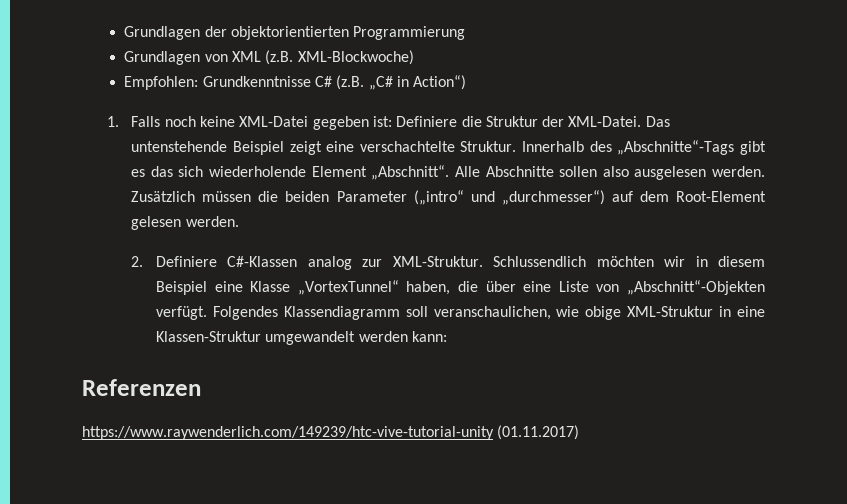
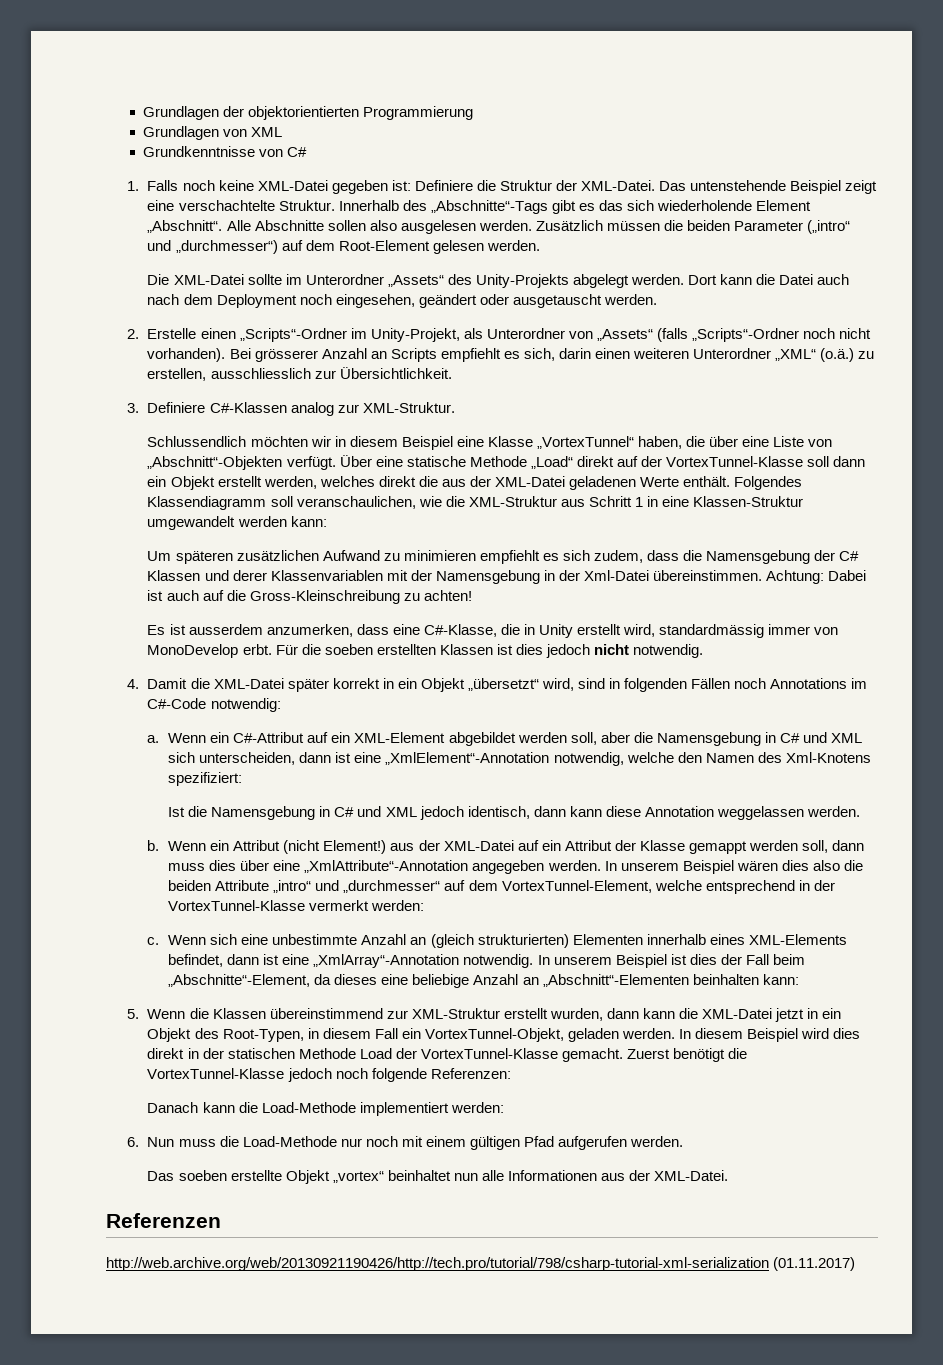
[265,50,414,65] [124,75,467,90] (z.B. XML-Blockwoche) // Empfohlen: Grundkenntnisse C# (z.B. „C# in Action“) -> [143,146,308,157] // Grundkenntnisse von C#
[131,256,144,267] 2. -> [147,274,850,288] [147,294,657,308] [126,328,872,342] [147,348,875,362] [147,367,452,381] [126,403,139,413] Die XML-Datei sollte im Unterordner „Assets“ des Unity-Projekts abgelegt werden. Dort kann die Datei auch nach dem Deployment noch eingesehen, geändert oder ausgetauscht werden. // 2. Erstelle einen „Scripts“-Ordner im Unity-Projekt, als Unterordner von „Assets“ (falls „Scripts“-Ordner noch nicht vorhanden). Bei grösserer Anzahl an Scripts empfiehlt es sich, darin einen weiteren Unterordner „XML“ (o.ä.) zu erstellen, ausschliesslich zur Übersichtlichkeit. // 3.
(483, 261) none -> (455, 407) //
(207, 313) none -> [339,455,866,469] [147,476,731,490] Über eine statische Methode „Load“ direkt auf der VortexTunnel-Klasse soll dann ein Objekt erstellt werden, welches direkt die aus der XML-Datei geladenen Werte enthält.
[585,306,714,320] obige XML-Struktur -> [445,496,643,507] die XML-Struktur aus Schritt 1
(447, 336) none -> [147,550,860,564] [147,570,867,584] [147,590,472,604] [147,624,839,638] [147,644,704,658] [126,678,868,692] [147,698,281,712] [147,732,862,746] [168,752,871,766] [168,772,243,786] [168,806,860,820] [147,840,865,854] [168,860,863,874] [168,880,835,894] [168,900,425,911] [147,934,847,948] [168,954,805,968] [168,974,799,988] [126,1008,842,1022] [147,1028,861,1042] [147,1048,748,1062] [147,1068,511,1082] [147,1102,504,1116] [126,1136,684,1150] [147,1170,729,1184] // Um späteren zusätzlichen Aufwand zu minimieren empfiehlt es sich zudem, dass die Namensgebung der C# Klassen und derer Klassenvariablen mit der Namensgebung in der Xml-Datei übereinstimmen. Achtung: Dabei ist auch auf die Gross-Kleinschreibung zu achten! // Es ist ausserdem anzumerken, dass eine C#-Klasse, die in Unity erstellt wird, standardmässig immer von MonoDevelop erbt. Für die soeben erstellten Klassen ist dies jedoch nicht notwendig. // 4. Damit die XML-Datei später korrekt in ein Objekt „übersetzt“ wird, sind in folgenden Fällen noch Annotations im C#-Code notwendig: // a. Wenn ein C#-Attribut auf ein XML-Element abgebildet werden soll, aber die Namensgebung in C# und XML sich unterscheiden, dann ist eine „XmlElement“-Annotation notwendig, welche den Namen des Xml-Knotens spezifiziert: // Ist die Namensgebung in C# und XML jedoch identisch, dann kann diese Annotation weggelassen werden. // b. Wenn ein Attribut (nicht Element!) aus der XML-Datei auf ein Attribut der Klasse gemappt werden soll, dann muss dies über eine „XmlAttribute“-Annotation angegeben werden. In unserem Beispiel wären dies also die beiden Attribute „intro“ und „durchmesser“ auf dem VortexTunnel-Element, welche entsprechend in der VortexTunnel-Klasse vermerkt werden: // c. Wenn sich eine unbestimmte Anzahl an (gleich strukturierten) Elementen innerhalb eines XML-Elements befindet, dann ist eine „XmlArray“-Annotation notwendig. In unserem Beispiel ist dies der Fall beim „Abschnitte“-Element, da dieses eine beliebige Anzahl an „Abschnitt“-Elementen beinhalten kann: // 5. Wenn die Klassen übereinstimmend zur XML-Struktur erstellt wurden, dann kann die XML-Datei jetzt in ein Objekt des Root-Typen, in diesem Fall ein VortexTunnel-Objekt, geladen werden. In diesem Beispiel wird dies direkt in der statischen Methode Load der VortexTunnel-Klasse gemacht. Zuerst benötigt die VortexTunnel-Klasse jedoch noch folgende Referenzen: // Danach kann die Load-Methode implementiert werden: // 6. Nun muss die Load-Methode nur noch mit einem gültigen Pfad aufgerufen werden. // Das soeben erstellte Objekt „vortex“ beinhaltet nun alle Informationen aus der XML-Datei.
[82,426,494,440] https://www.raywenderlich.com/149239/htc-vive-tutorial-unity -> [106,1257,769,1271] http://web.archive.org/web/20130921190426/http://tech.pro/tutorial/798/csharp-tutorial-xml-serialization

